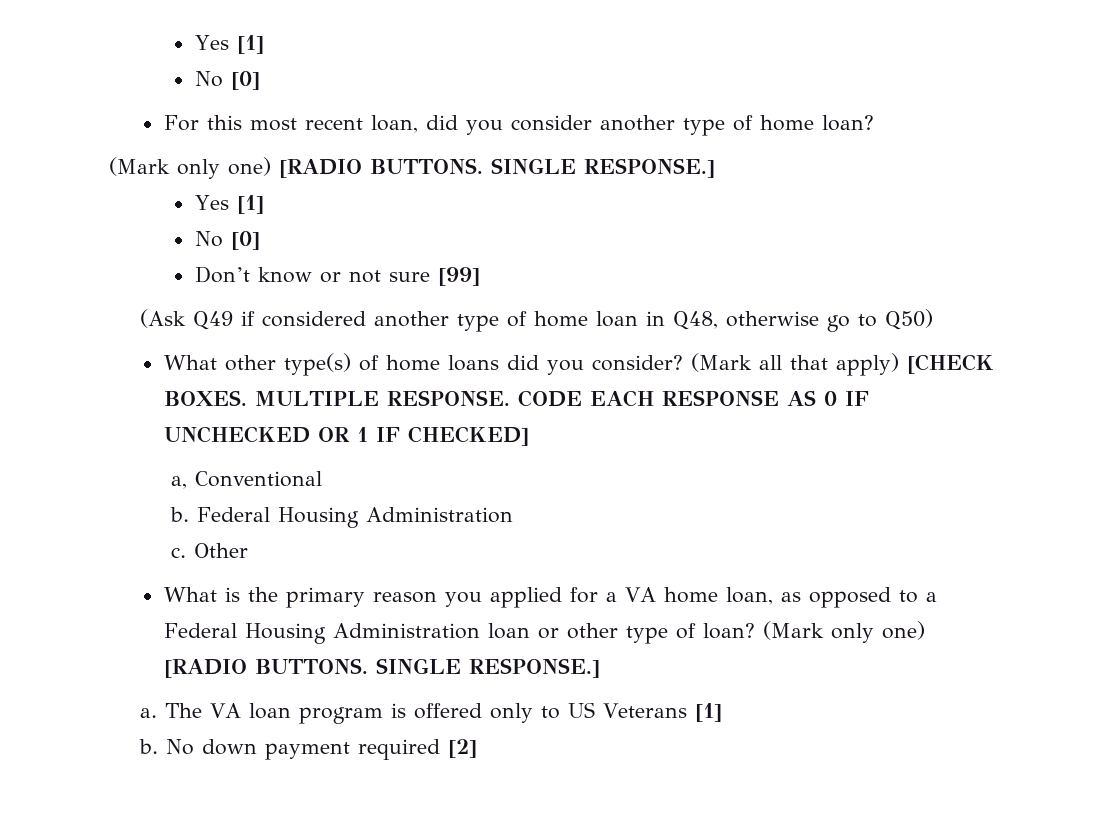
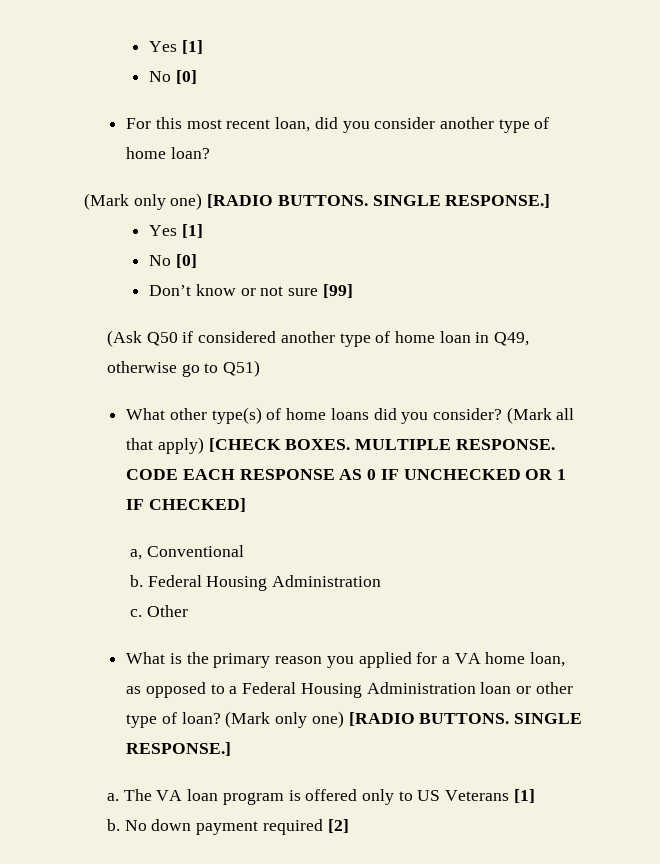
[192,311,233,330] Q49 -> [146,332,178,346] Q50
[672,311,718,330] Q48, -> [494,332,530,346] Q49,
[884,309,933,330] Q50) -> [223,360,261,377] Q51)

